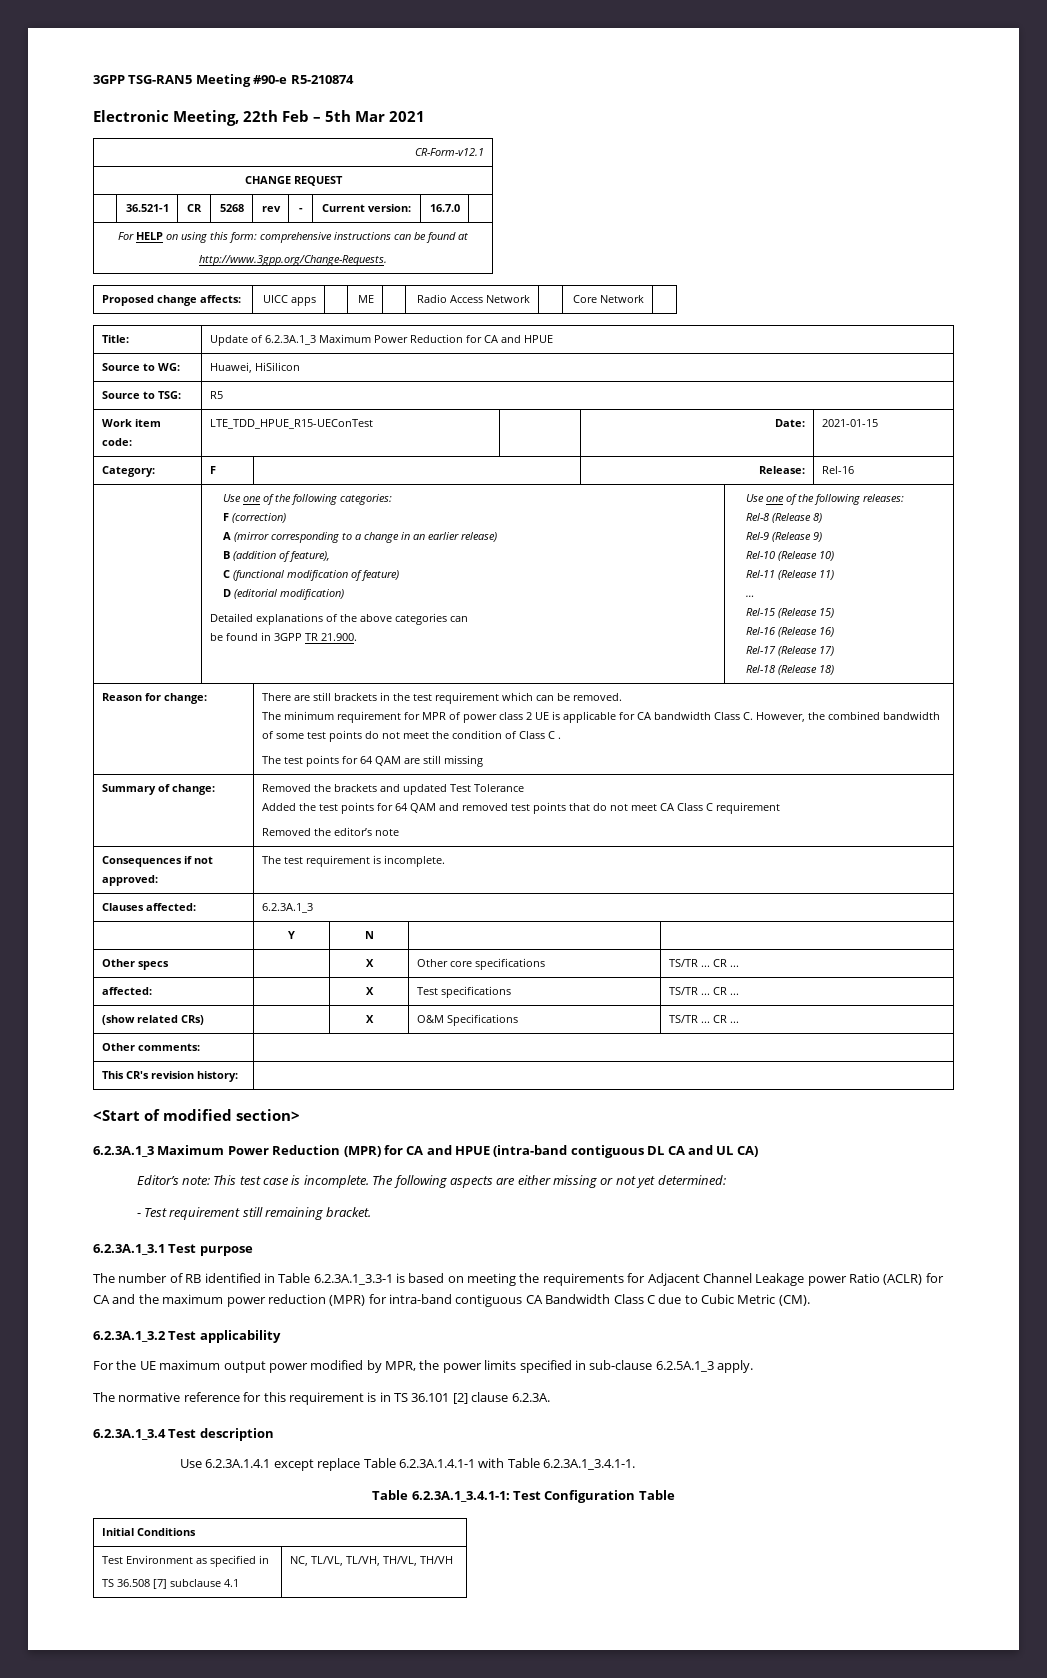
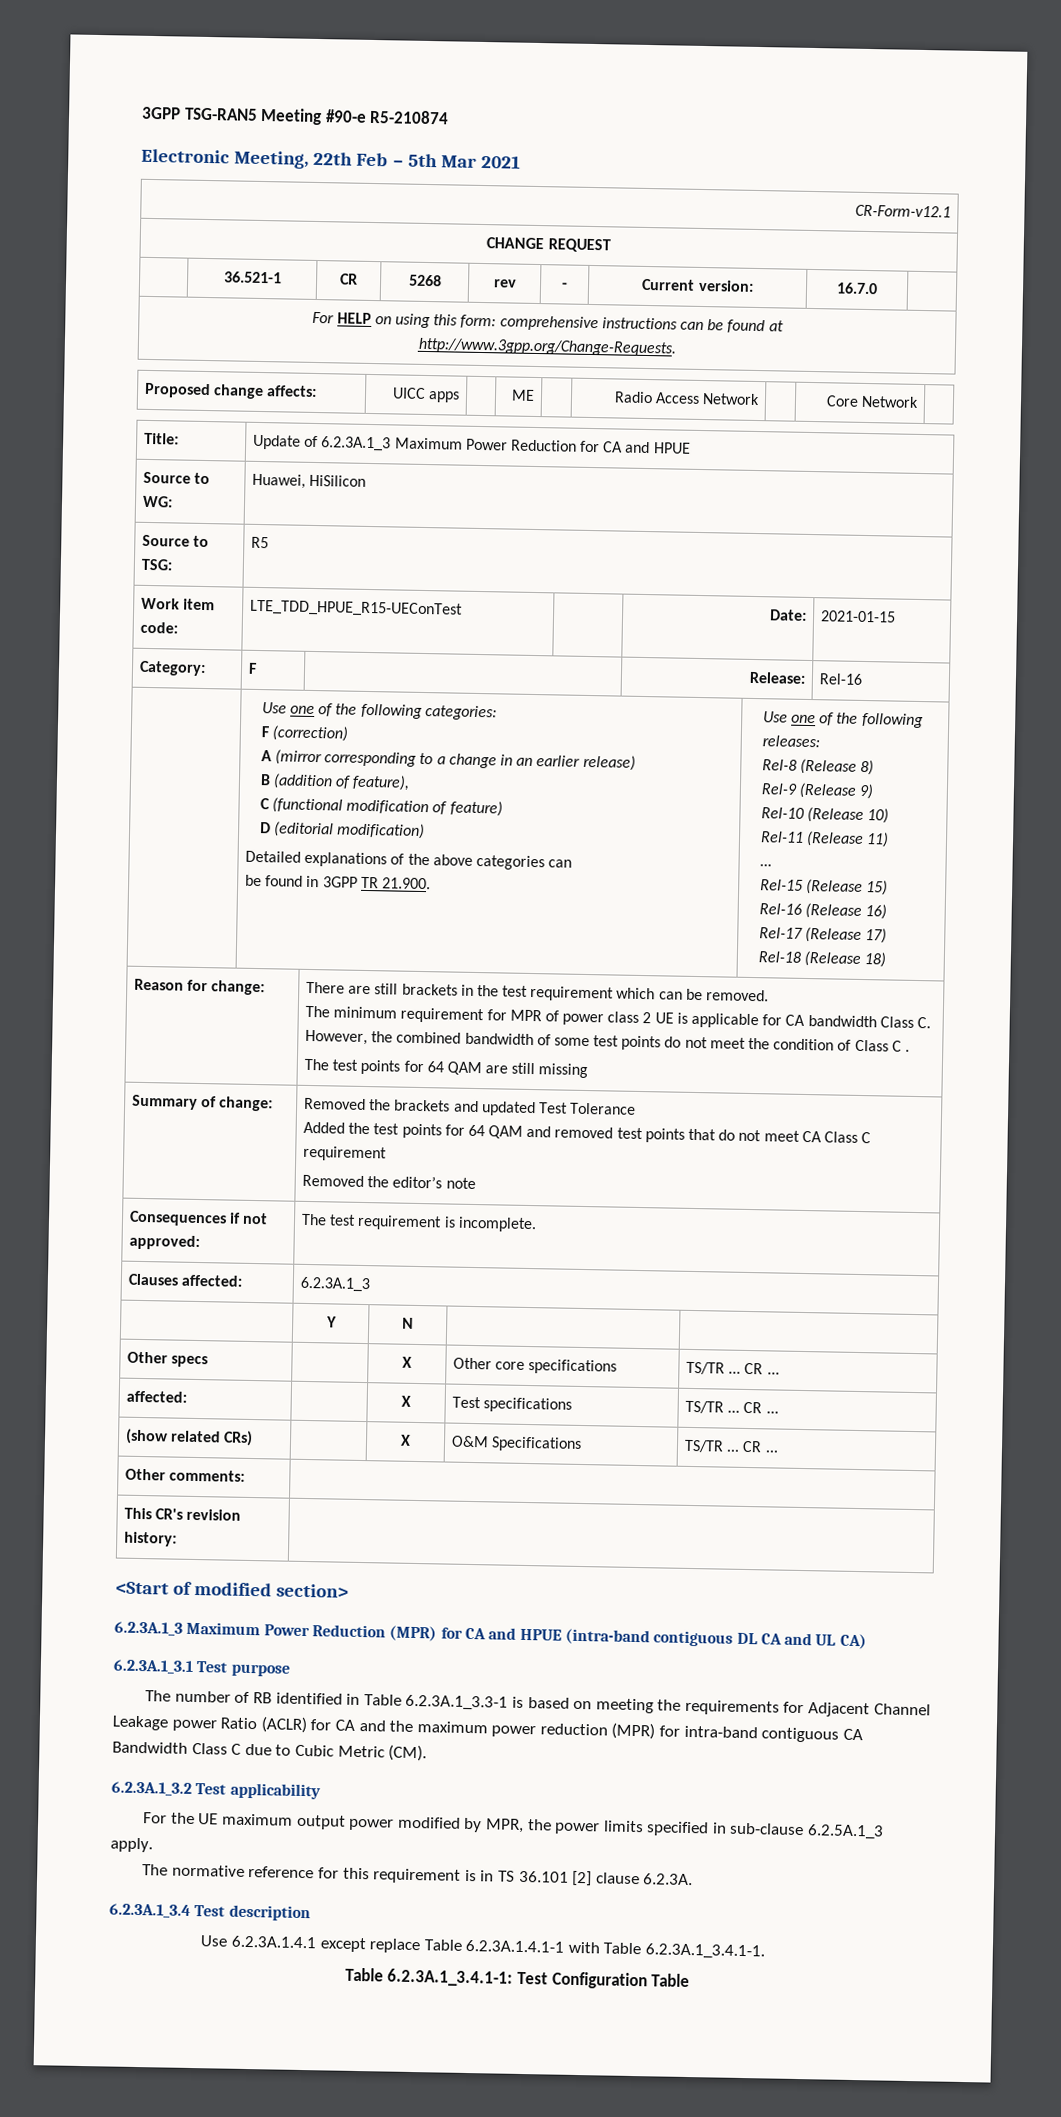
[136,1175,726,1188] [136,1207,372,1220] // Editor’s note: This test case is incomplete. The following aspects are either missing or not yet determined: // - Test requirement still remaining bracket. -> (867, 1641) none
[101,1528,196,1536] [101,1555,269,1567] [101,1579,239,1589] [289,1556,453,1566] // Initial Conditions // Test Environment as specified in // TS 36.508 [7] subclause 4.1 | NC, TL/VL, TL/VH, TH/VL, TH/VH -> (691, 1980) none

